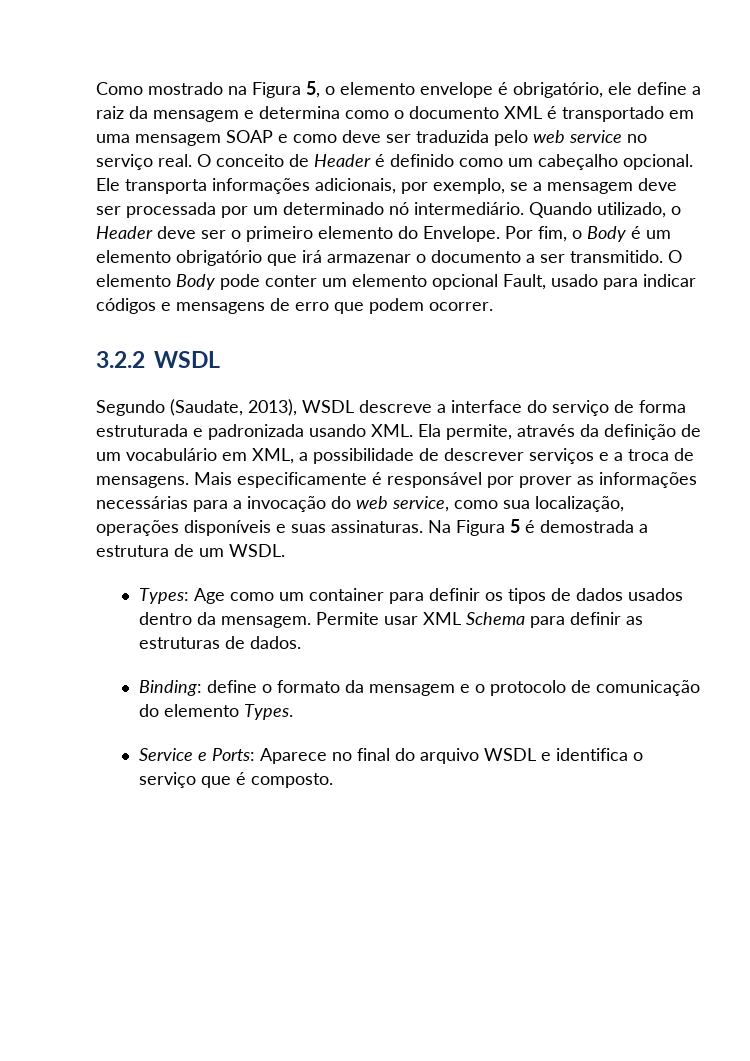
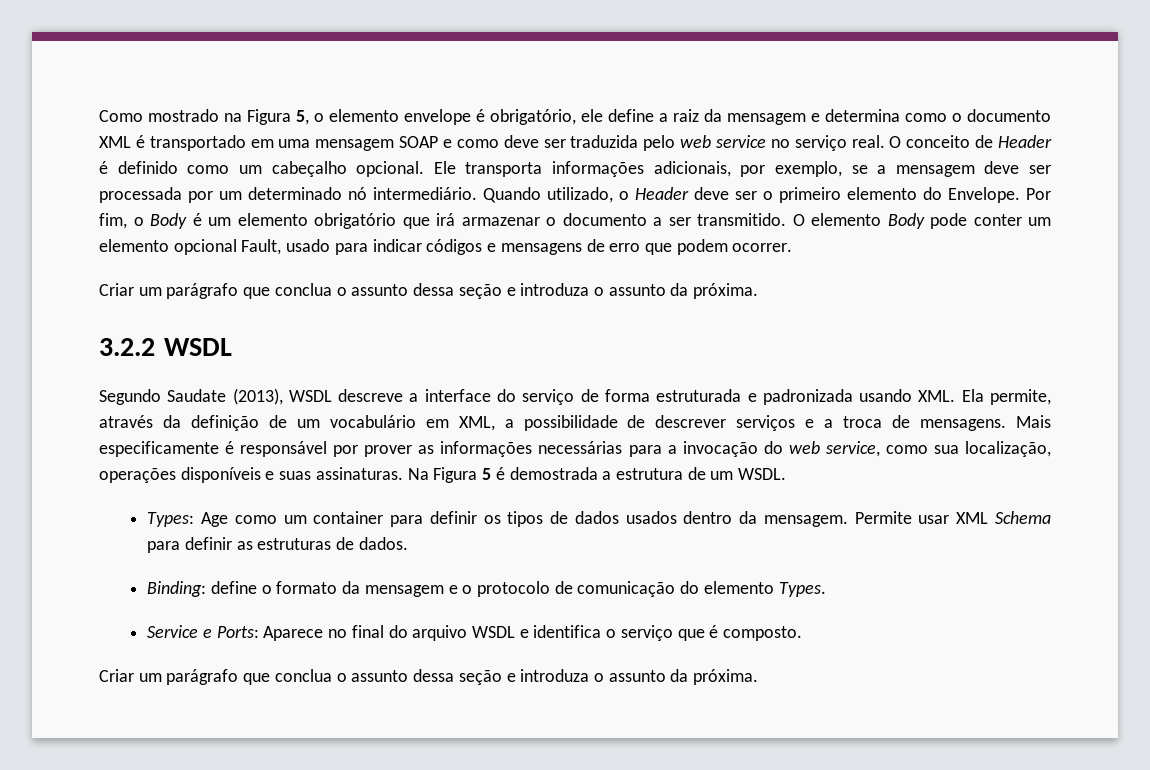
(493, 306) none -> [99,283,759,299] // Criar um parágrafo que conclua o assunto dessa seção e introduza o assunto da próxima.
[170,399,297,416] (Saudate, 2013), -> [167,388,283,405] Saudate (2013),
(333, 780) none -> [99,669,759,685] // Criar um parágrafo que conclua o assunto dessa seção e introduza o assunto da próxima.

